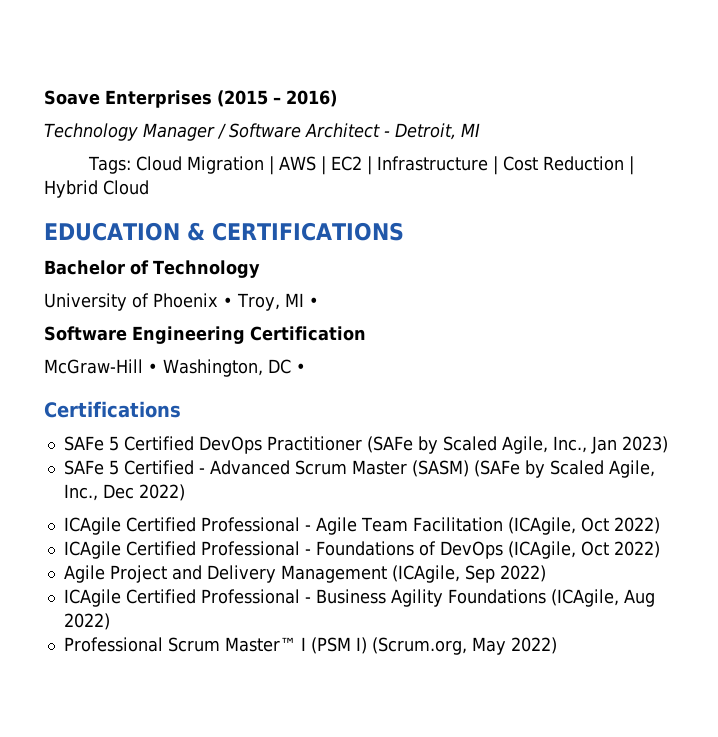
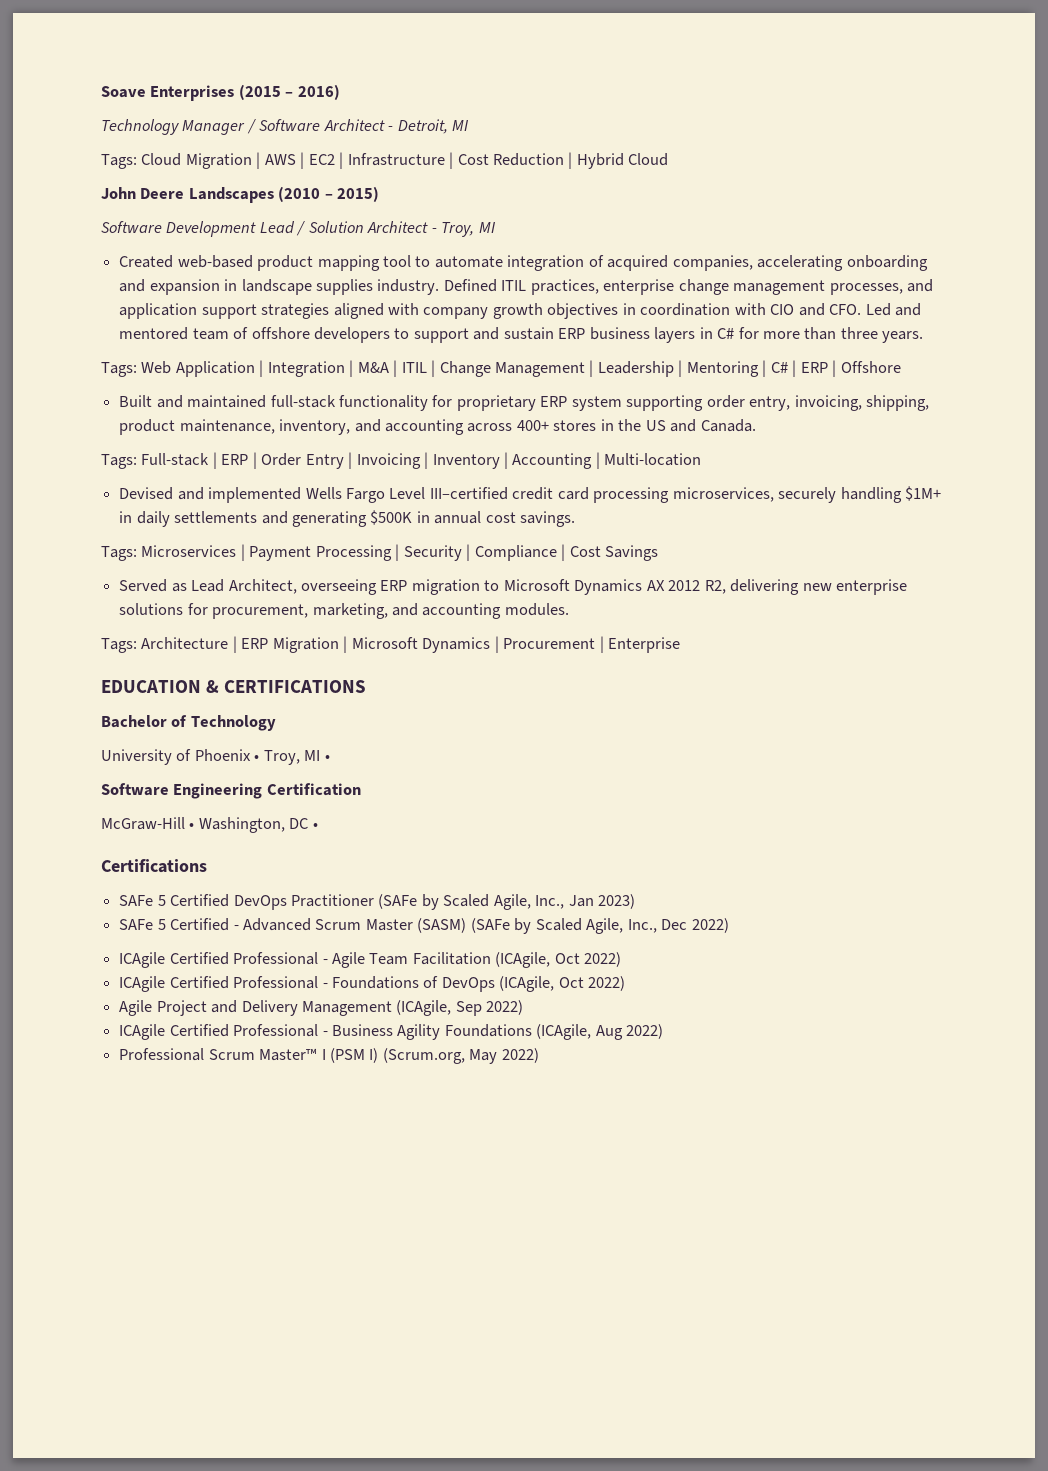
(149, 187) none -> [101,186,380,203] [101,221,496,237] [119,255,928,271] [119,279,934,295] [119,303,921,319] [119,327,924,343] [101,360,901,377] [119,395,930,411] [119,419,756,435] [101,452,702,469] [119,486,942,503] [119,510,576,527] [101,544,659,561] [119,579,907,595] [119,603,569,619] [101,636,681,653] // John Deere Landscapes (2010 – 2015) // Software Development Lead / Solution Architect - Troy, MI // Created web-based product mapping tool to automate integration of acquired companies, accelerating onboarding and expansion in landscape supplies industry. Defined ITIL practices, enterprise change management processes, and application support strategies aligned with company growth objectives in coordination with CIO and CFO. Led and mentored team of offshore developers to support and sustain ERP business layers in C# for more than three years. // Tags: Web Application | Integration | M&A | ITIL | Change Management | Leadership | Mentoring | C# | ERP | Offshore // Built and maintained full-stack functionality for proprietary ERP system supporting order entry, invoicing, shipping, product maintenance, inventory, and accounting across 400+ stores in the US and Canada. // Tags: Full-stack | ERP | Order Entry | Invoicing | Inventory | Accounting | Multi-location // Devised and implemented Wells Fargo Level III–certified credit card processing microservices, securely handling $1M+ in daily settlements and generating $500K in annual cost savings. // Tags: Microservices | Payment Processing | Security | Compliance | Cost Savings // Served as Lead Architect, overseeing ERP migration to Microsoft Dynamics AX 2012 R2, delivering new enterprise solutions for procurement, marketing, and accounting modules. // Tags: Architecture | ERP Migration | Microsoft Dynamics | Procurement | Enterprise

